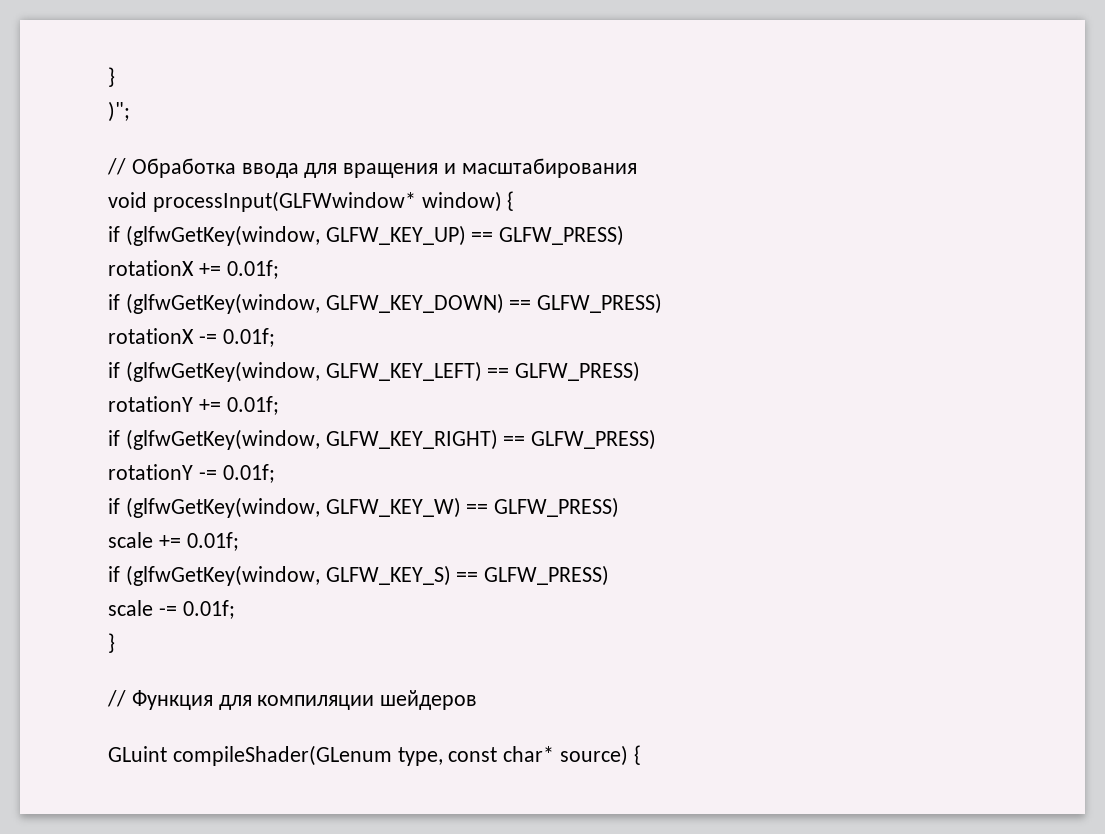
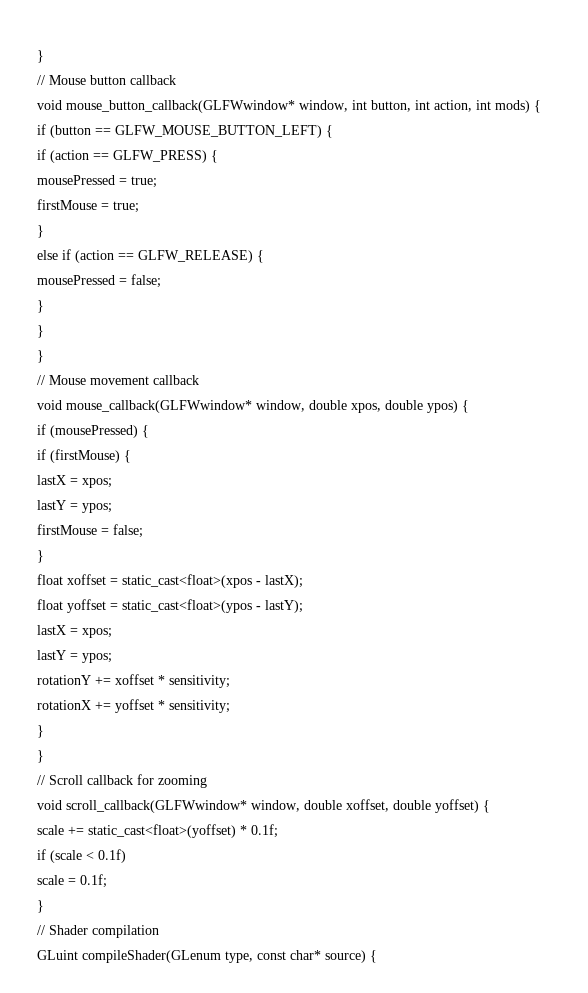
[108,67,115,87] [108,101,130,122] [107,158,637,178] [108,191,515,212] [108,225,625,246] [108,260,279,279] [108,293,663,314] [108,328,275,347] [108,361,641,382] [108,396,279,415] [108,429,657,450] [108,464,275,483] [108,497,620,518] [108,532,239,551] [108,565,610,586] [108,600,235,619] [108,633,115,653] [107,690,478,710] } // )"; // // Обработка ввода для вращения и масштабирования // void processInput(GLFWwindow* window) { // if (glfwGetKey(window, GLFW_KEY_UP) == GLFW_PRESS) // rotationX += 0.01f; // if (glfwGetKey(window, GLFW_KEY_DOWN) == GLFW_PRESS) // rotationX -= 0.01f; // if (glfwGetKey(window, GLFW_KEY_LEFT) == GLFW_PRESS) // rotationY += 0.01f; // if (glfwGetKey(window, GLFW_KEY_RIGHT) == GLFW_PRESS) // rotationY -= 0.01f; // if (glfwGetKey(window, GLFW_KEY_W) == GLFW_PRESS) // scale += 0.01f; // if (glfwGetKey(window, GLFW_KEY_S) == GLFW_PRESS) // scale -= 0.01f; // } // // Функция для компиляции шейдеров -> [37,50,44,63] [37,75,176,85] [37,100,541,113] [37,124,333,138] [37,149,218,163] [37,175,157,188] [37,199,139,213] [37,225,44,238] [37,249,264,263] [37,274,161,288] [37,300,44,313] [37,325,44,338] [37,350,44,363] [37,375,199,385] [37,400,469,413] [37,424,149,438] [37,449,131,463] [37,475,112,488] [37,500,112,513] [37,524,143,538] [37,550,44,563] [37,574,303,588] [37,599,303,613] [37,625,112,638] [37,650,112,663] [37,674,230,688] [37,699,230,713] [37,725,44,738] [37,750,44,763] [37,774,207,788] [37,799,490,813] [37,824,278,838] [37,849,126,863] [37,874,107,888] [37,900,44,913] [37,925,159,938] } // // Mouse button callback // void mouse_button_callback(GLFWwindow* window, int button, int action, int mods) { // if (button == GLFW_MOUSE_BUTTON_LEFT) { // if (action == GLFW_PRESS) { // mousePressed = true; // firstMouse = true; // } // else if (action == GLFW_RELEASE) { // mousePressed = false; // } // } // } // // Mouse movement callback // void mouse_callback(GLFWwindow* window, double xpos, double ypos) { // if (mousePressed) { // if (firstMouse) { // lastX = xpos; // lastY = ypos; // firstMouse = false; // } // float xoffset = static_cast<float>(xpos - lastX); // float yoffset = static_cast<float>(ypos - lastY); // lastX = xpos; // lastY = ypos; // rotationY += xoffset * sensitivity; // rotationX += yoffset * sensitivity; // } // } // // Scroll callback for zooming // void scroll_callback(GLFWwindow* window, double xoffset, double yoffset) { // scale += static_cast<float>(yoffset) * 0.1f; // if (scale < 0.1f) // scale = 0.1f; // } // // Shader compilation

